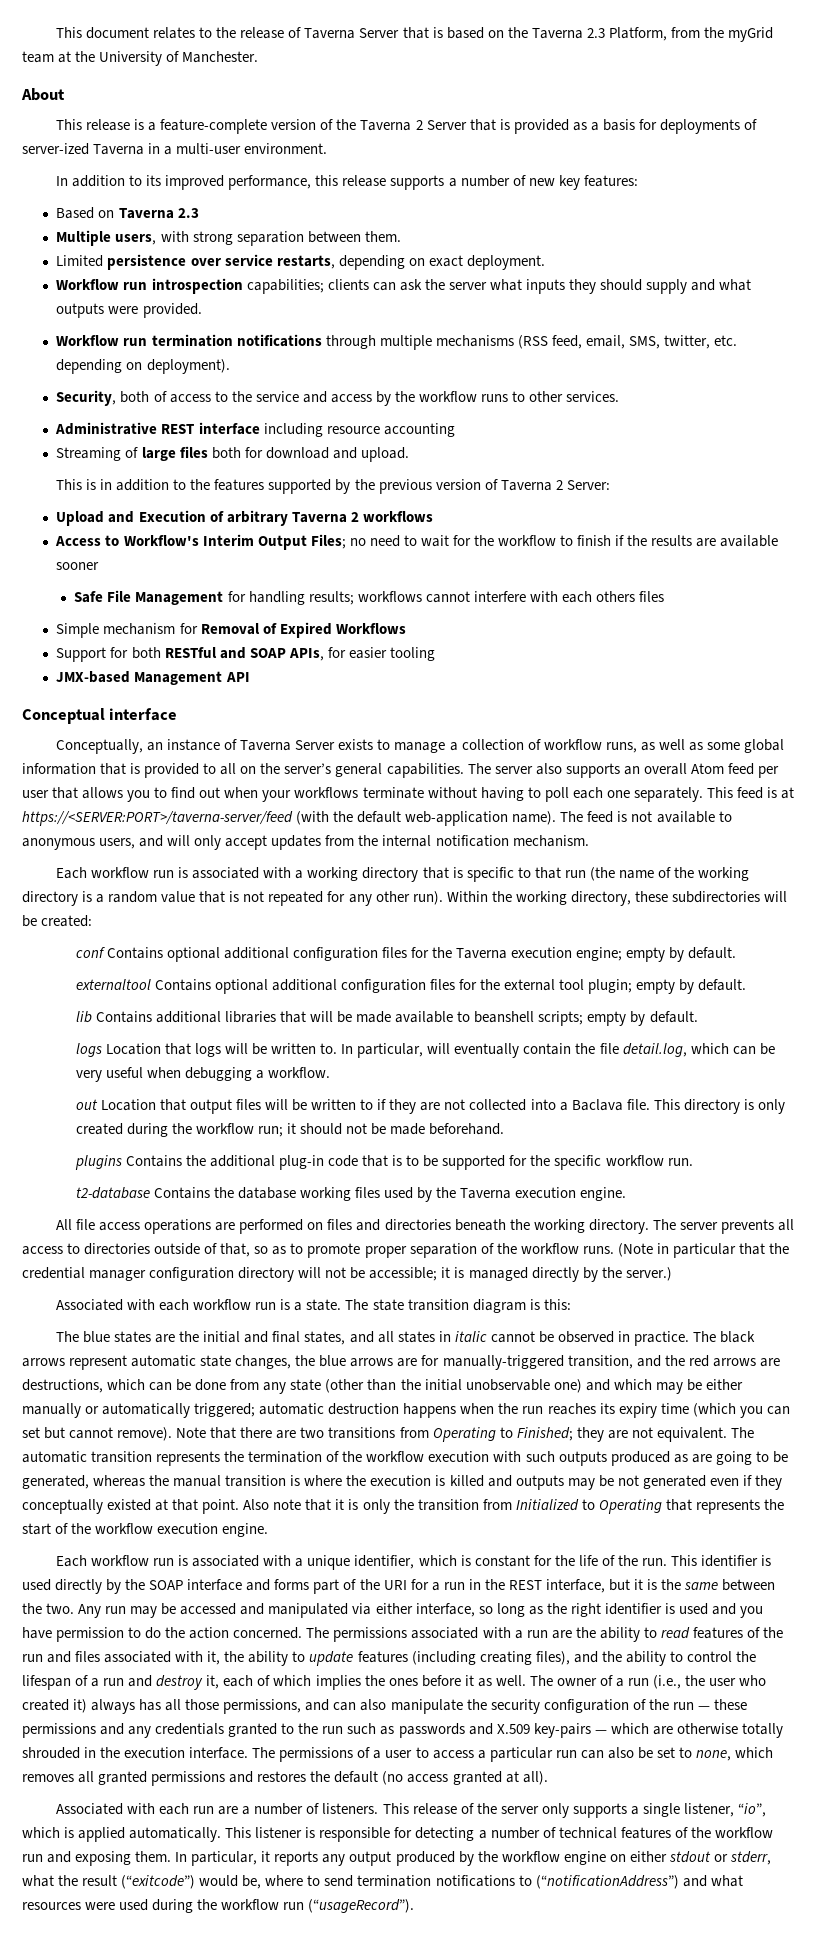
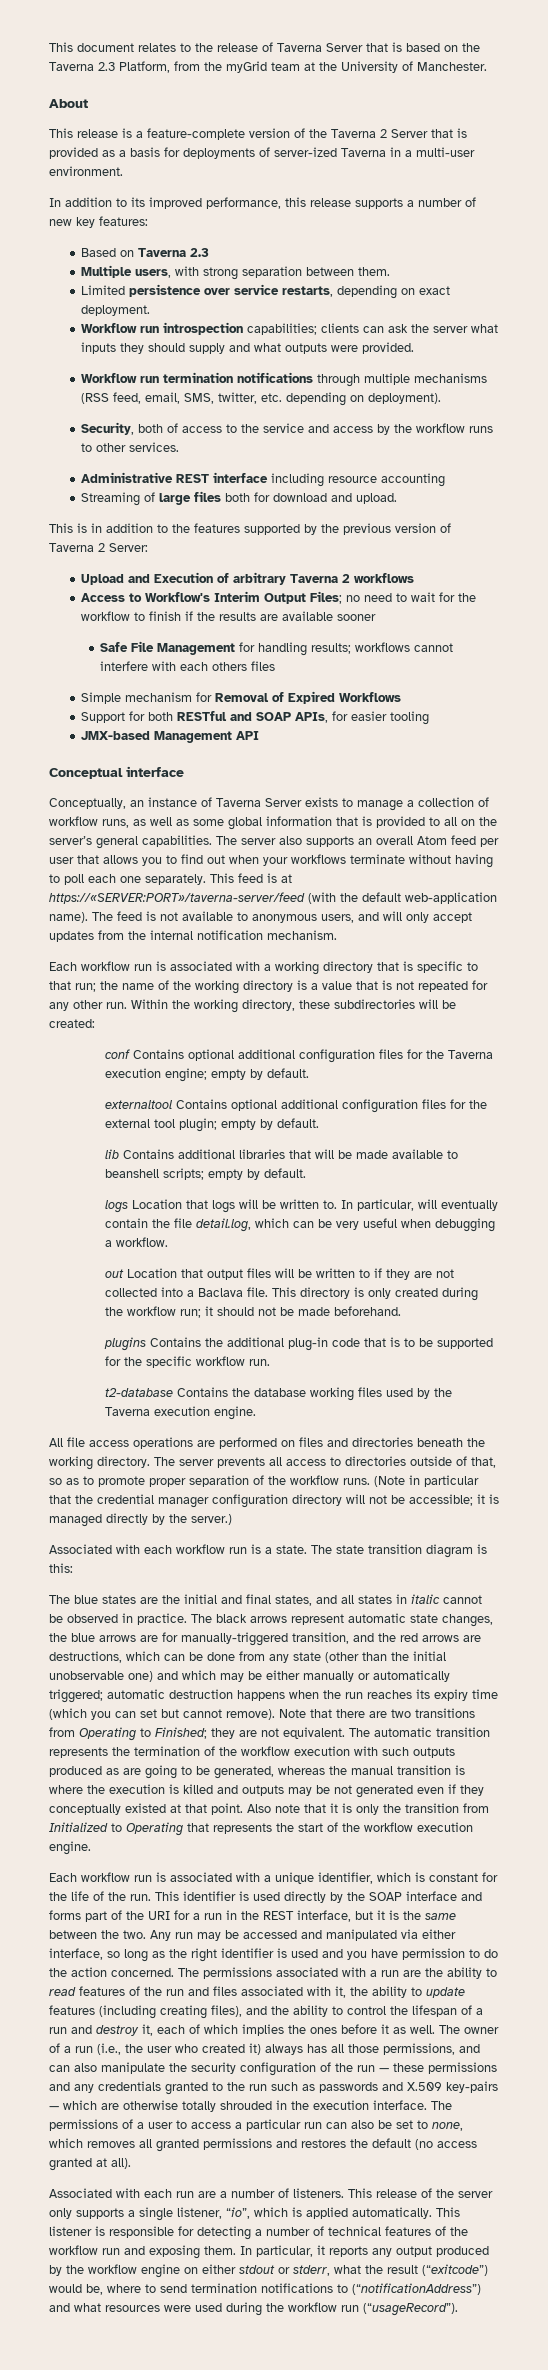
[22,811,293,826] https://<SERVER:PORT>/taverna-server/feed -> [49,892,305,904] https://«SERVER:PORT»/taverna-server/feed
[564,867,615,881] run (the -> [75,981,118,992] run; the
[108,891,158,903] random -> (318, 986) none
[412,891,443,905] run). -> [106,1002,127,1009] run.

